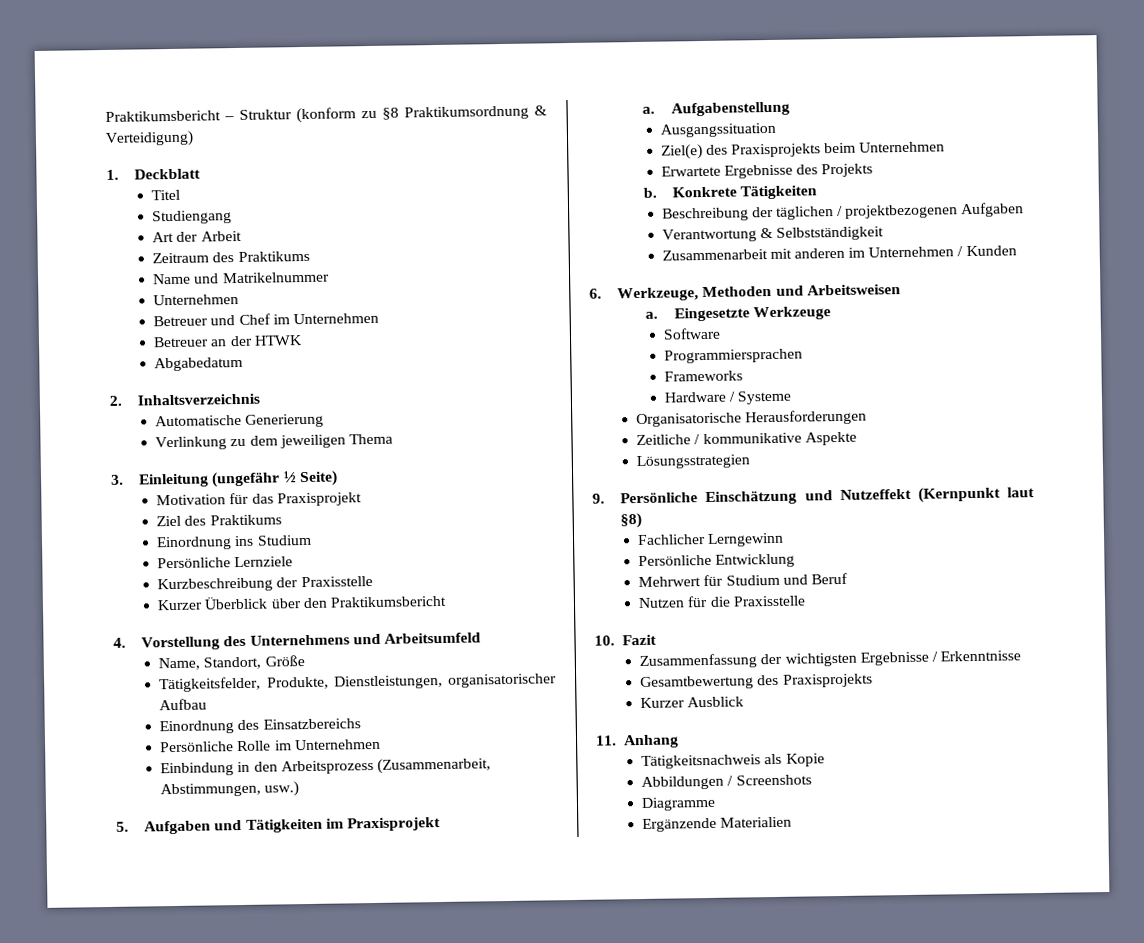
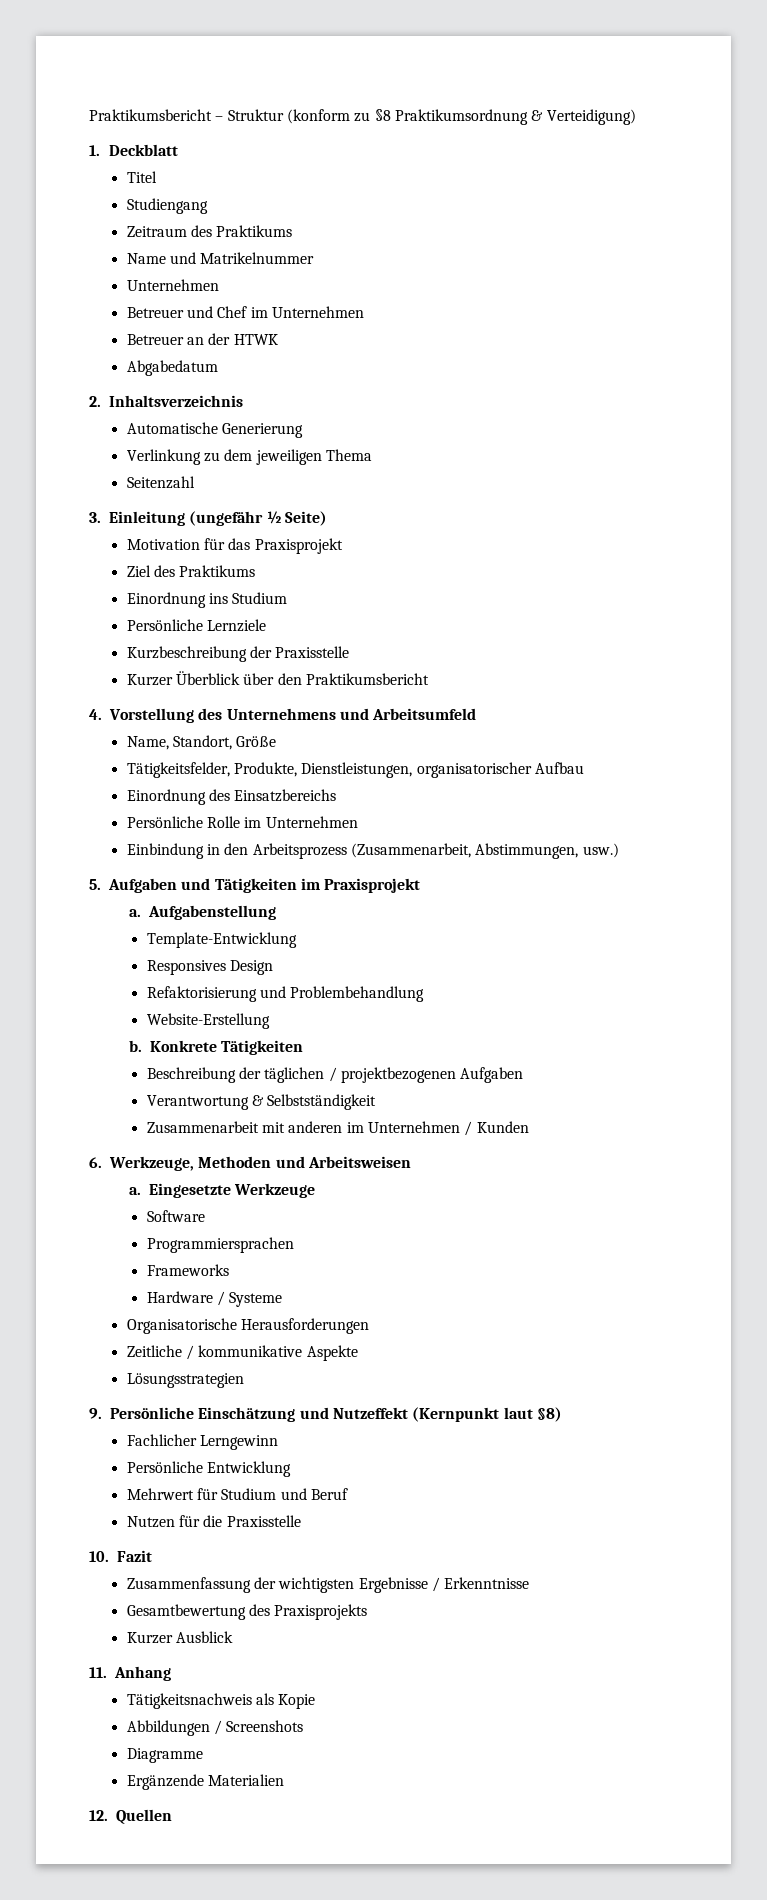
[152,230,242,243] // Art der Arbeit -> (208, 206) none
(394, 439) none -> [126,476,195,489] // Seitenzahl
[659,122,776,138] [660,141,946,160] [660,163,874,179] Ausgangssituation // Ziel(e) des Praxisprojekts beim Unternehmen // Erwartete Ergebnisse des Projekts -> [146,932,297,948] [146,960,273,975] [146,986,425,1002] [146,1013,270,1029] Template-Entwicklung // Responsives Design // Refaktorisierung und Problembehandlung // Website-Erstellung
(793, 822) none -> [89,1809,172,1824] // 12. Quellen

